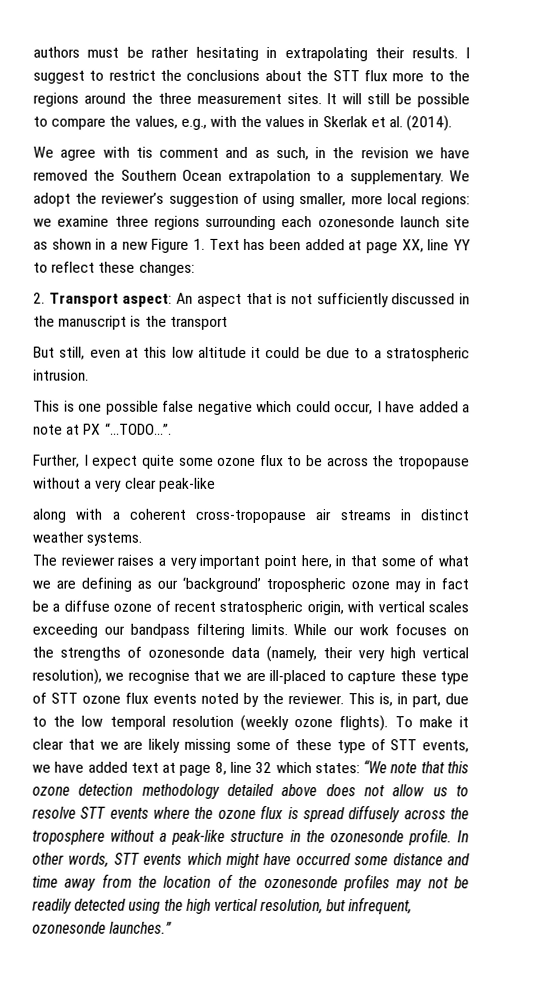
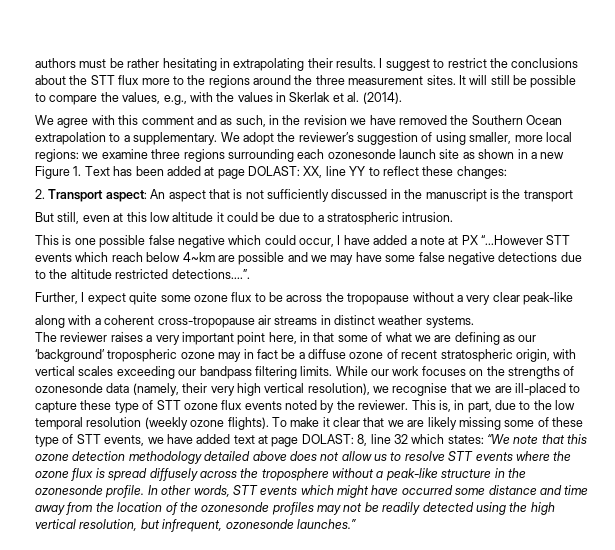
[135,146,153,158] tis -> [118,115,139,125] this
(399, 248) none -> [248,166,300,176] DOLAST:
[104,422,172,435] “...TODO...”. -> [481,235,571,245] [35,252,582,265] [35,269,250,279] “...However STT events which reach below 4~km are possible and we may have some false negative detections due to the altitude restricted detections....”.
(212, 770) none -> [301,434,354,444] DOLAST:

